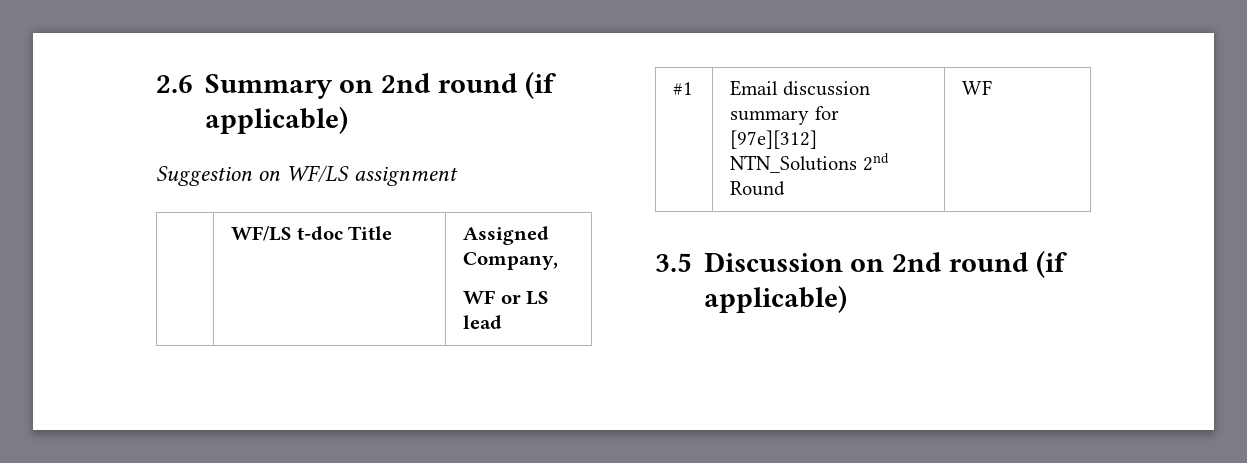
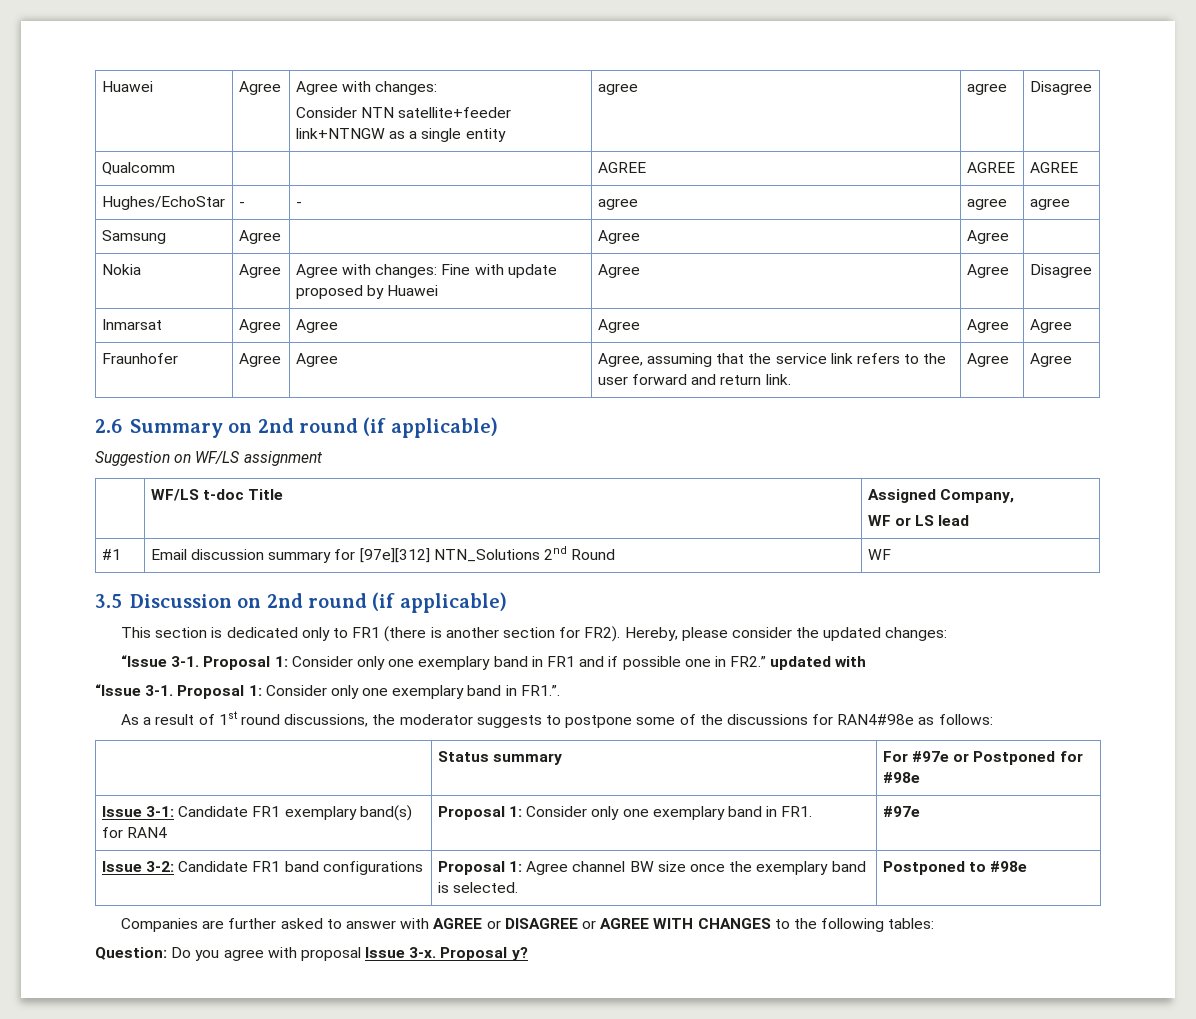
(156, 84) none -> [101,81,153,92] [238,81,281,95] [295,81,438,95] [295,107,512,118] [295,128,506,142] [597,83,638,95] [966,83,1007,95] [1029,81,1092,95] [101,162,175,175] [597,162,646,173] [966,162,1015,173] [1029,162,1078,173] [101,196,225,210] [238,202,245,207] [295,202,302,207] [597,198,638,210] [966,198,1007,210] [1029,198,1070,210] [101,230,166,244] [238,230,281,244] [597,230,640,244] [966,230,1009,244] [101,264,141,275] [238,264,281,278] [295,264,557,278] [295,285,439,299] [597,264,640,278] [966,264,1009,278] [1029,264,1092,278] [101,319,162,330] [238,319,281,333] [295,319,338,333] [597,319,640,333] [966,319,1009,333] [1029,319,1072,333] [101,353,178,364] [238,353,281,367] [295,353,338,367] [597,353,947,367] [597,374,791,385] [966,353,1009,367] [1029,353,1072,367] Huawei | Agree | Agree with changes: // Consider NTN satellite+feeder link+NTNGW as a single entity | agree | agree | Disagree // Qualcomm | | | AGREE | AGREE | AGREE // Hughes/EchoStar | - | - | agree | agree | agree // Samsung | Agree | | Agree | Agree | // Nokia | Agree | Agree with changes: Fine with update proposed by Huawei | Agree | Agree | Disagree // Inmarsat | Agree | Agree | Agree | Agree | Agree // Fraunhofer | Agree | Agree | Agree, assuming that the service link refers to the user forward and return link. | Agree | Agree //
(847, 299) none -> [121,626,948,642] [121,655,867,670] [95,684,560,699] [121,711,993,728] [437,751,563,765] [882,751,1083,765] [882,772,920,783] [101,805,412,821] [101,827,168,838] [437,806,813,820] [882,806,920,817] [101,861,423,875] [437,861,866,875] [437,882,519,893] [882,861,1028,875] [121,918,935,932] [95,947,528,961] // This section is dedicated only to FR1 (there is another section for FR2). Hereby, please consider the updated changes: // “Issue 3-1. Proposal 1: Consider only one exemplary band in FR1 and if possible one in FR2.” updated with // “Issue 3-1. Proposal 1: Consider only one exemplary band in FR1.”. // As a result of 1st round discussions, the moderator suggests to postpone some of the discussions for RAN4#98e as follows: // | Status summary | For #97e or Postponed for #98e // Issue 3-1: Candidate FR1 exemplary band(s) for RAN4 | Proposal 1: Consider only one exemplary band in FR1. | #97e // Issue 3-2: Candidate FR1 band configurations | Proposal 1: Agree channel BW size once the exemplary band is selected. | Postponed to #98e // Companies are further asked to answer with AGREE or DISAGREE or AGREE WITH CHANGES to the following tables: // Question: Do you agree with proposal Issue 3-x. Proposal y?

